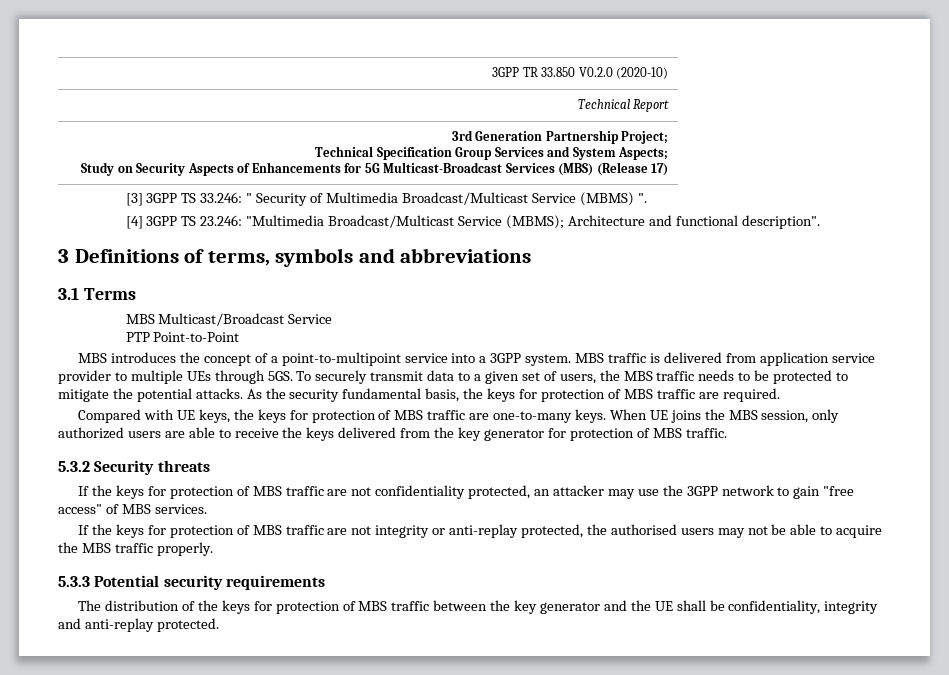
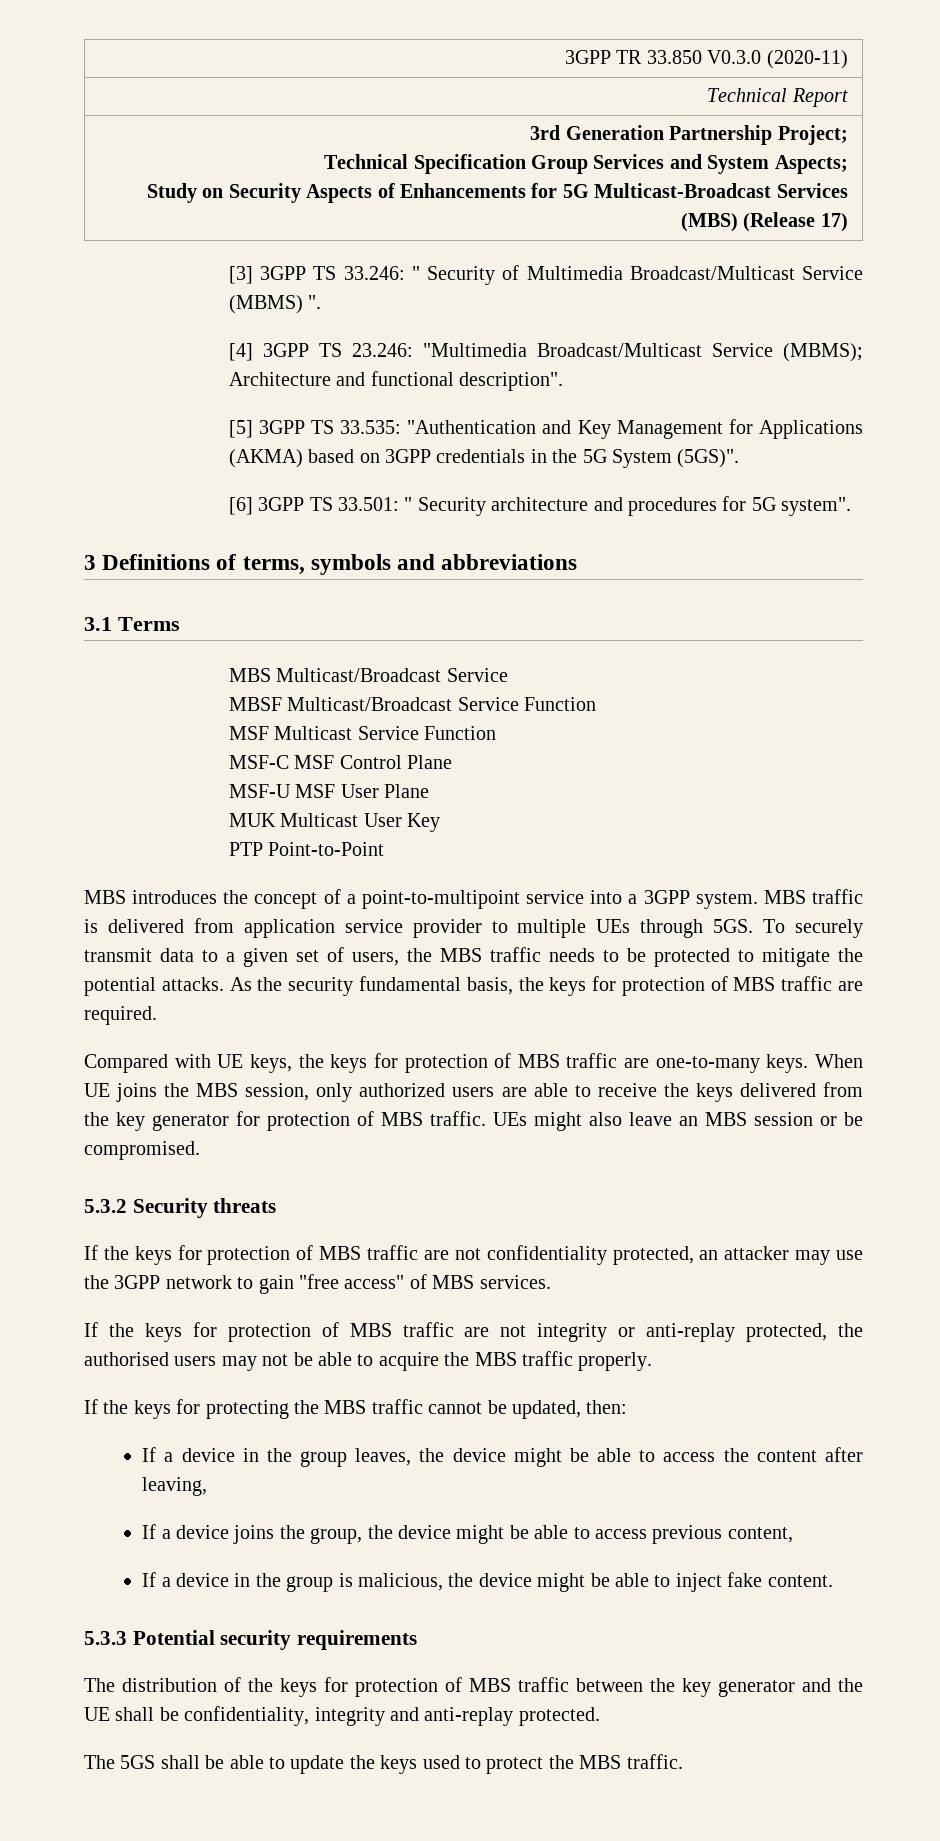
[578,67,669,79] V0.2.0 (2020-10) -> [707,50,848,69] V0.3.0 (2020-11)
(820, 222) none -> [228,419,863,439] [228,449,740,468] [228,496,852,516] // [5] 3GPP TS 33.535: "Authentication and Key Management for Applications (AKMA) based on 3GPP credentials in the 5G System (5GS)". // [6] 3GPP TS 33.501: " Security architecture and procedures for 5G system".
(333, 319) none -> [228,697,596,711] [228,726,496,740] [228,755,452,769] [228,784,429,798] [228,813,440,832] // MBSF Multicast/Broadcast Service Function // MSF Multicast Service Function // MSF-C MSF Control Plane // MSF-U MSF User Plane // MUK Multicast User Key
(727, 433) none -> [493,1112,863,1131] [84,1141,200,1160] UEs might also leave an MBS session or be compromised.
(213, 549) none -> [84,1399,628,1419] [142,1447,864,1467] [142,1477,208,1496] [142,1524,793,1544] [142,1572,833,1592] // If the keys for protecting the MBS traffic cannot be updated, then: // If a device in the group leaves, the device might be able to access the content after leaving, // If a device joins the group, the device might be able to access previous content, // If a device in the group is malicious, the device might be able to inject fake content.
(219, 625) none -> [84,1754,683,1774] // The 5GS shall be able to update the keys used to protect the MBS traffic.

